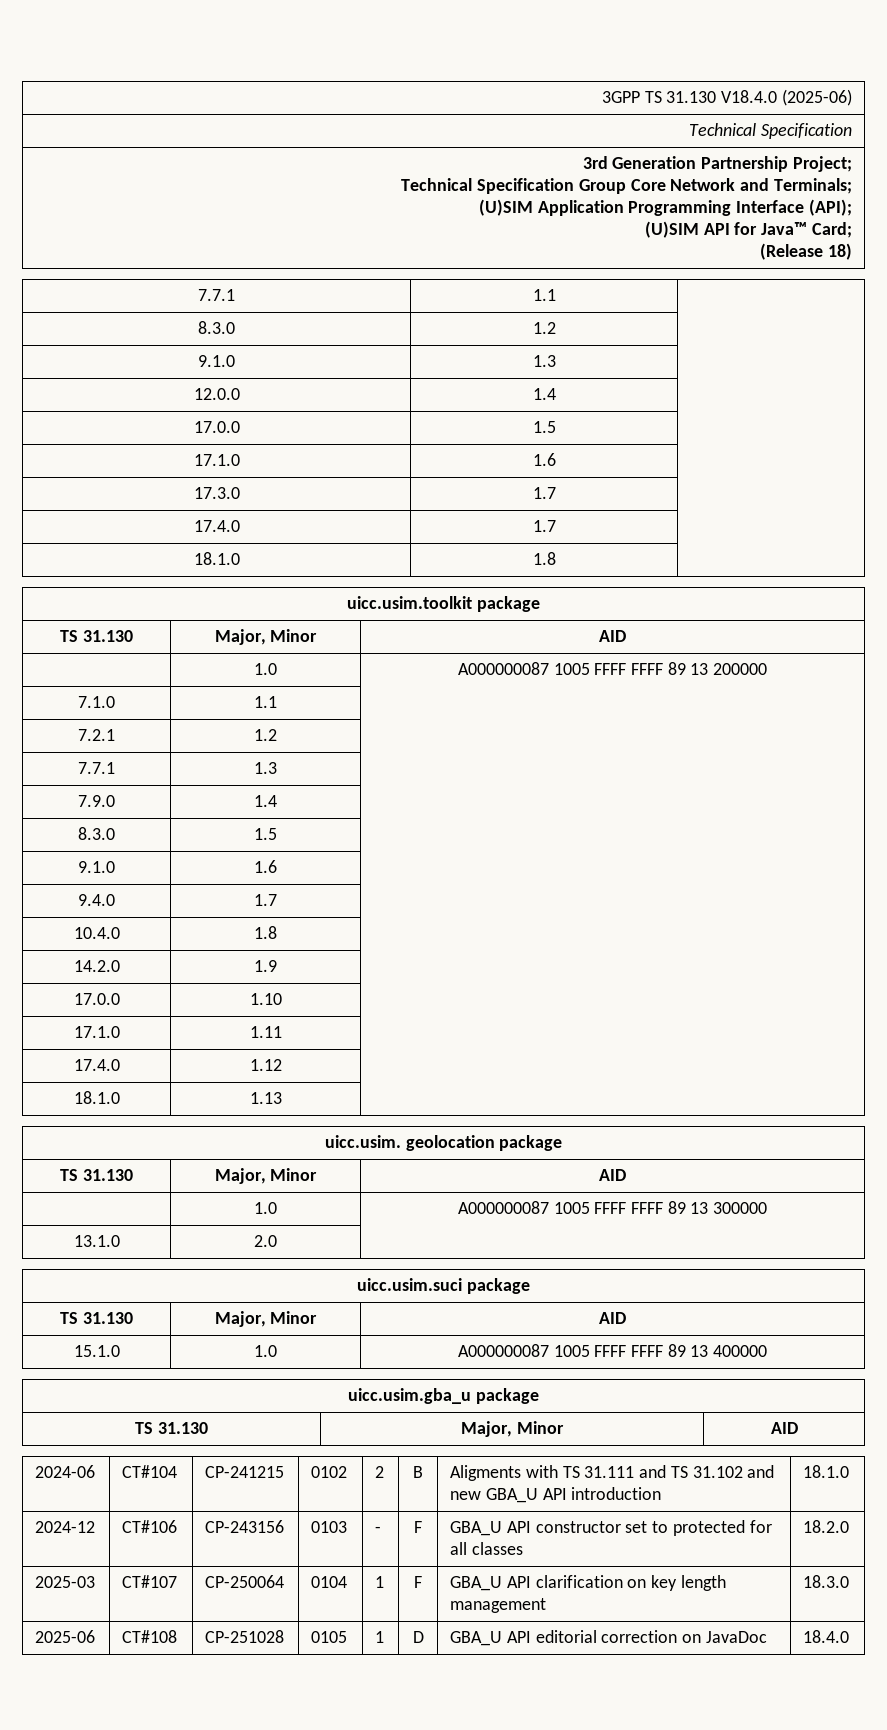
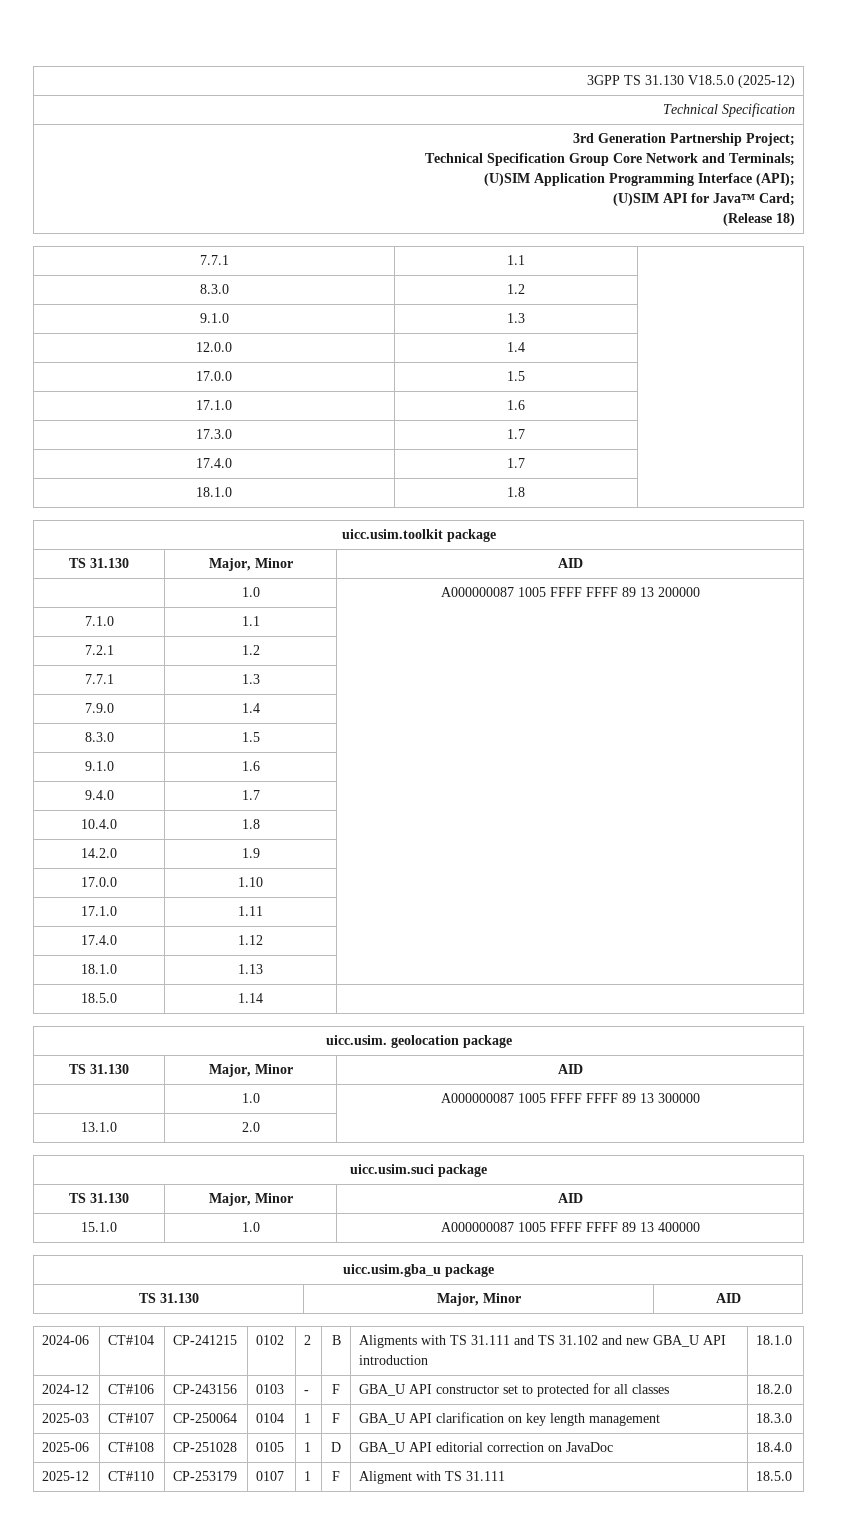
[720,89,852,106] V18.4.0 (2025-06) -> [687,75,795,88] V18.5.0 (2025-12)
(282, 1098) none -> [81,993,117,1003] [238,993,263,1003] // 18.5.0 | 1.14 |
(850, 1636) none -> [42,1471,90,1481] [108,1471,155,1481] [173,1471,238,1481] [256,1471,285,1481] [304,1471,312,1481] [332,1471,340,1481] [359,1471,506,1484] [756,1471,793,1481] // 2025-12 | CT#110 | CP-253179 | 0107 | 1 | F | Aligment with TS 31.111 | 18.5.0

